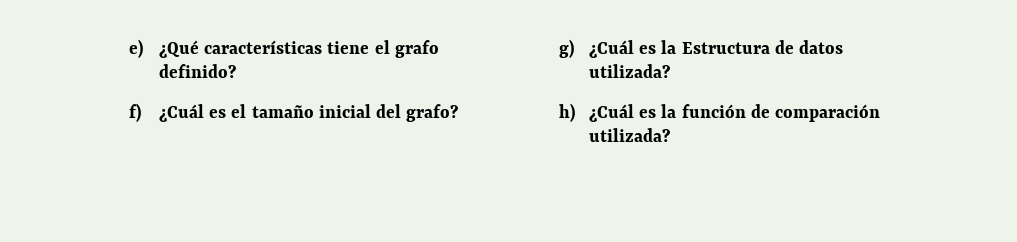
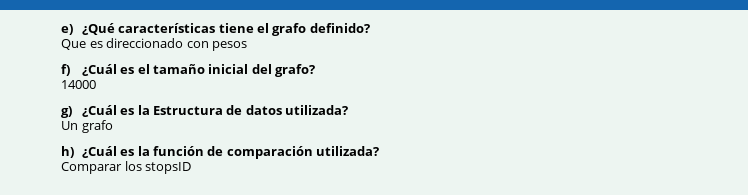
(236, 71) none -> [61,38,247,51] // Que es direccionado con pesos
(459, 113) none -> [61,80,97,89] // 14000
(670, 71) none -> [61,120,113,133] // Un grafo
(670, 135) none -> [61,161,192,174] // Comparar los stopsID

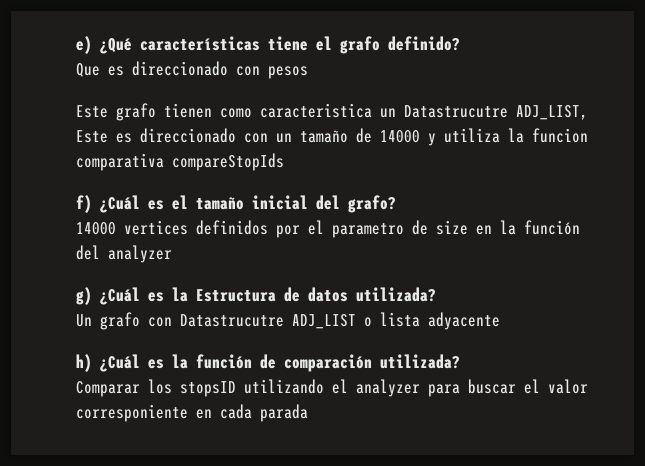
(247, 46) none -> [75,103,588,121] [75,128,588,146] [75,153,284,171] // Este grafo tienen como caracteristica un Datastrucutre ADJ_LIST, Este es direccionado con un tamaño de 14000 y utiliza la funcion comparativa compareStopIds
(97, 84) none -> [123,220,580,238] [75,245,172,263] vertices definidos por el parametro de size en la función del analyzer
(113, 126) none -> [147,312,500,330] con Datastrucutre ADJ_LIST o lista adyacente
(192, 168) none -> [243,379,588,397] [75,404,308,422] utilizando el analyzer para buscar el valor corresponiente en cada parada

